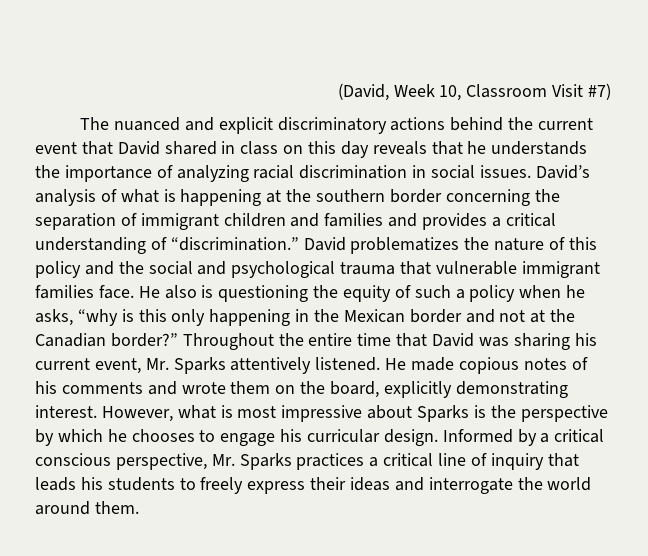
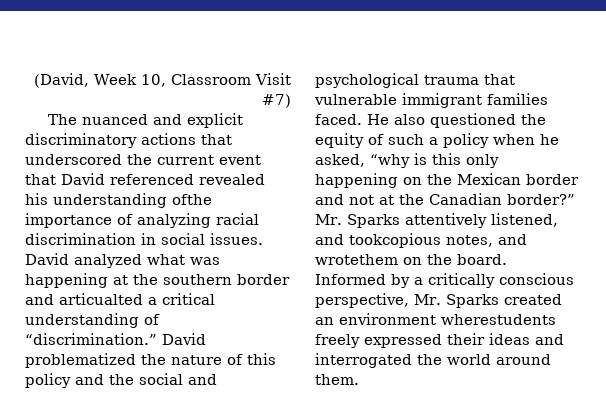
[450,117,504,131] behind -> [201,134,232,145] [25,154,122,165] that underscored
[164,141,588,158] [35,165,60,178] shared in class on this day reveals that he understands the -> [110,174,265,185] [25,193,212,208] referenced revealed his understanding ofthe
[535,165,590,179] [35,189,176,206] David’s analysis of what is -> [25,253,220,268] David analyzed what was
[445,189,560,206] [35,213,488,230] concerning the separation of immigrant children and families and provides -> [25,293,143,305] and articualted
[350,237,460,254] problematizes -> [25,353,136,368] problematized
[98,285,134,299] face. -> [315,114,362,125] faced.
[201,285,309,302] is questioning -> [430,113,516,128] questioned
[35,309,73,326] asks, -> [315,154,365,167] asked,
[295,309,310,322] in -> [403,177,422,185] on
[182,333,597,350] [35,357,588,374] [35,381,568,398] [35,405,608,422] [35,429,438,446] Throughout the entire time that David was sharing his current event, Mr. Sparks attentively listened. He made copious notes of his comments and wrote them on the board, explicitly demonstrating interest. However, what is most impressive about Sparks is the perspective by which he chooses to engage his curricular design. -> [315,213,558,228] [315,233,527,248] [315,254,507,265] Mr. Sparks attentively listened, and tookcopious notes, and wrotethem on the board.
[554,429,605,443] critical -> [428,273,495,288] critically
[296,453,579,470] [35,477,306,494] practices a critical line of inquiry that leads his students to freely express -> [503,294,562,305] [315,313,556,325] [315,334,442,348] created an environment wherestudents freely expressed
[428,477,513,494] interrogate -> [315,353,412,368] interrogated

